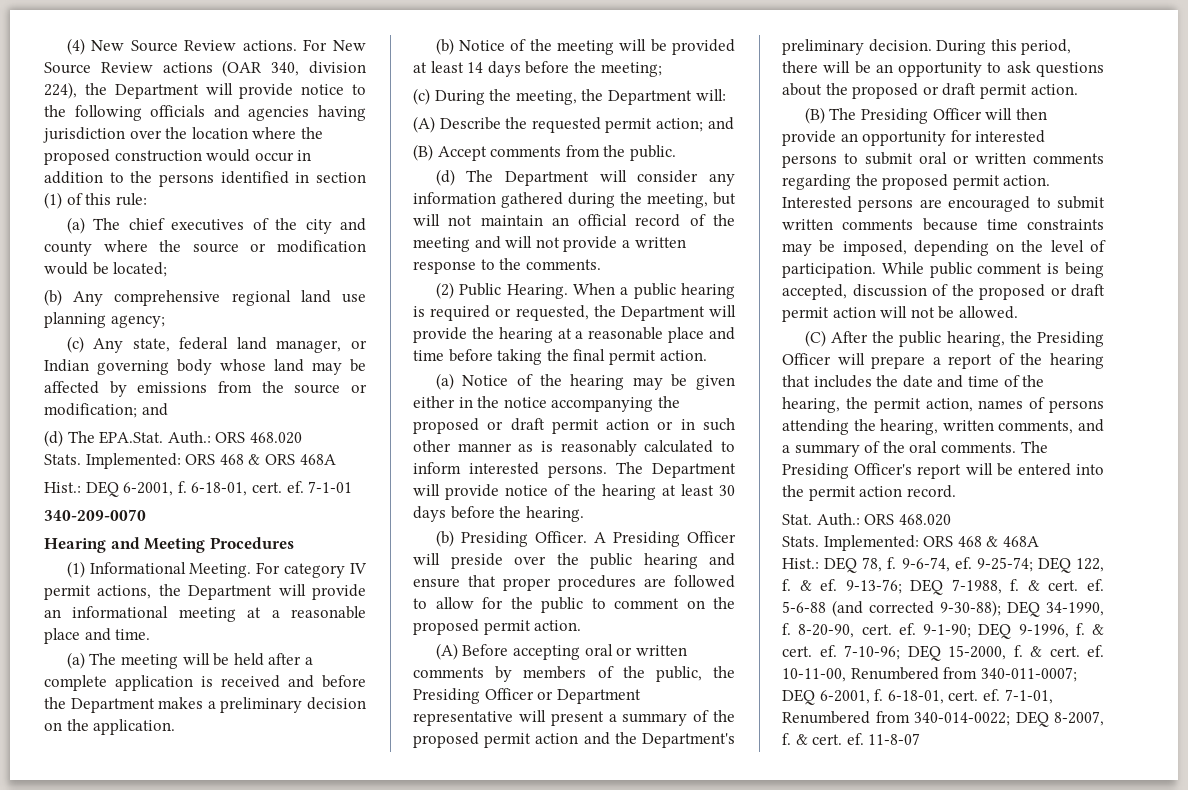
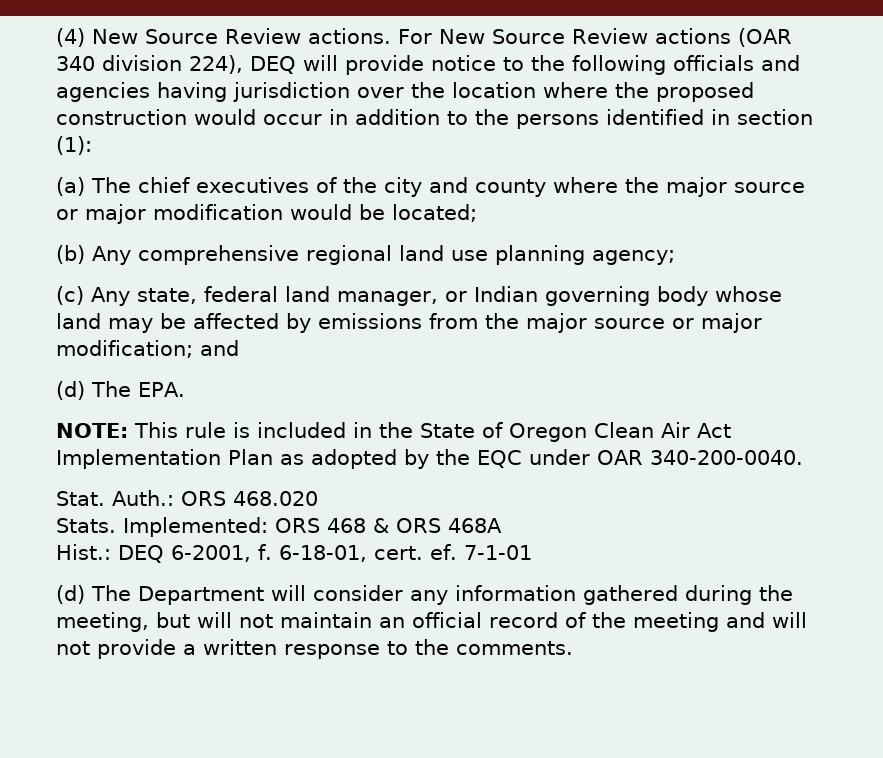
[271,62,300,76] 340, -> [56,56,95,71] 340
[84,83,199,99] the Department -> [250,56,296,74] DEQ
[44,192,147,209] (1) of this rule: -> [56,136,92,155] (1):
[192,243,267,253] source or -> [665,177,805,197] [56,204,146,224] major source or major
[294,384,367,394] source or -> [526,313,762,333] major source or major
[99,431,164,444] EPA.Stat. -> [138,382,185,397] [56,422,731,442] [56,449,803,469] [56,491,105,506] EPA. // NOTE: This rule is included in the State of Oregon Clean Air Act Implementation Plan as adopted by the EQC under OAR 340-200-0040. // Stat.
[44,509,146,521] [44,537,294,553] [66,561,367,578] [44,584,366,600] [44,606,366,622] [44,628,151,644] [66,652,313,669] [44,675,366,691] [44,697,366,713] [44,719,176,735] [435,38,735,55] [413,61,662,77] [413,88,726,105] [413,116,734,133] [413,144,676,161] // 340-209-0070 // Hearing and Meeting Procedures // (1) Informational Meeting. For category IV permit actions, the Department will provide an informational meeting at a reasonable place and time. // (a) The meeting will be held after a complete application is received and before the Department makes a preliminary decision on the application. // (b) Notice of the meeting will be provided at least 14 days before the meeting; // (c) During the meeting, the Department will: // (A) Describe the requested permit action; and // (B) Accept comments from the public. -> (532, 552) none
[435,282,735,299] [413,305,736,321] [413,327,735,343] [413,349,707,365] [435,373,735,390] [413,396,680,412] [413,418,735,434] [413,440,735,456] [413,462,736,478] [413,484,735,500] [413,506,584,522] [435,530,736,547] [413,553,735,569] [413,575,735,591] [413,597,735,613] [413,619,582,635] [435,643,687,660] [413,666,735,682] [413,688,641,704] [413,710,735,726] [413,732,735,748] [782,39,1072,55] [782,61,1104,77] [782,83,1078,99] [804,107,1047,124] [782,130,1046,146] [782,152,1104,168] [782,174,1051,190] [782,196,1105,212] [782,218,1104,231] [782,240,1106,256] [782,262,1104,278] [782,284,1105,300] [782,306,1018,322] [804,330,1104,347] [782,353,1104,369] [782,375,1045,388] [782,397,1104,413] [782,419,1104,435] [782,441,1048,457] [782,463,1104,479] [782,485,956,501] [782,513,951,526] [782,535,1039,551] [782,557,1104,573] [782,579,1104,595] [782,600,1104,617] [782,623,1104,639] [782,645,1104,661] [782,667,1077,682] [782,689,1053,705] [782,711,1104,727] [782,733,921,745] // (2) Public Hearing. When a public hearing is required or requested, the Department will provide the hearing at a reasonable place and time before taking the final permit action. // (a) Notice of the hearing may be given either in the notice accompanying the proposed or draft permit action or in such other manner as is reasonably calculated to inform interested persons. The Department will provide notice of the hearing at least 30 days before the hearing. // (b) Presiding Officer. A Presiding Officer will preside over the public hearing and ensure that proper procedures are followed to allow for the public to comment on the proposed permit action. // (A) Before accepting oral or written comments by members of the public, the Presiding Officer or Department representative will present a summary of the proposed permit action and the Department's preliminary decision. During this period, there will be an opportunity to ask questions about the proposed or draft permit action. // (B) The Presiding Officer will then provide an opportunity for interested persons to submit oral or written comments regarding the proposed permit action. Interested persons are encouraged to submit written comments because time constraints may be imposed, depending on the level of participation. While public comment is being accepted, discussion of the proposed or draft permit action will not be allowed. // (C) After the public hearing, the Presiding Officer will prepare a report of the hearing that includes the date and time of the hearing, the permit action, names of persons attending the hearing, written comments, and a summary of the oral comments. The Presiding Officer's report will be entered into the permit action record. // Stat. Auth.: ORS 468.020 // Stats. Implemented: ORS 468 & 468A // Hist.: DEQ 78, f. 9-6-74, ef. 9-25-74; DEQ 122, f. & ef. 9-13-76; DEQ 7-1988, f. & cert. ef. 5-6-88 (and corrected 9-30-88); DEQ 34-1990, f. 8-20-90, cert. ef. 9-1-90; DEQ 9-1996, f. & cert. ef. 7-10-96; DEQ 15-2000, f. & cert. ef. 10-11-00, Renumbered from 340-011-0007; DEQ 6-2001, f. 6-18-01, cert. ef. 7-1-01, Renumbered from 340-014-0022; DEQ 8-2007, f. & cert. ef. 11-8-07 -> (573, 648) none

